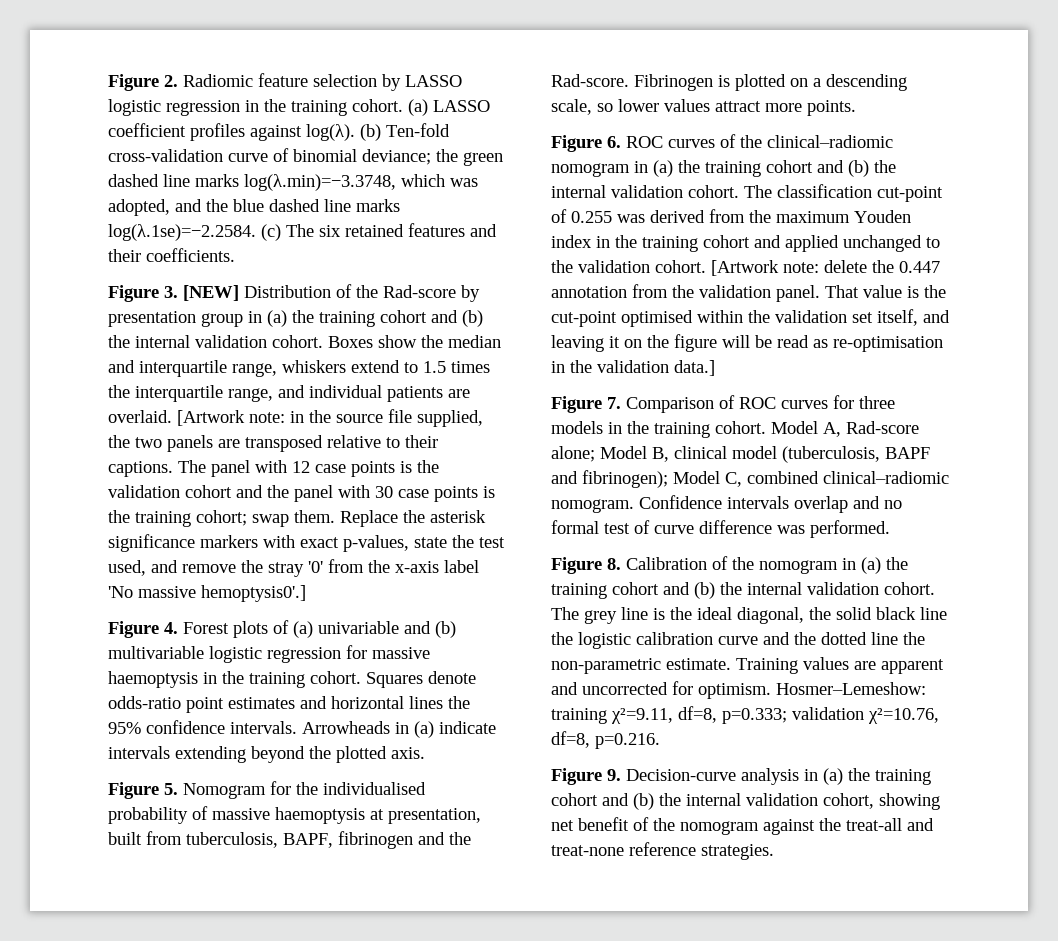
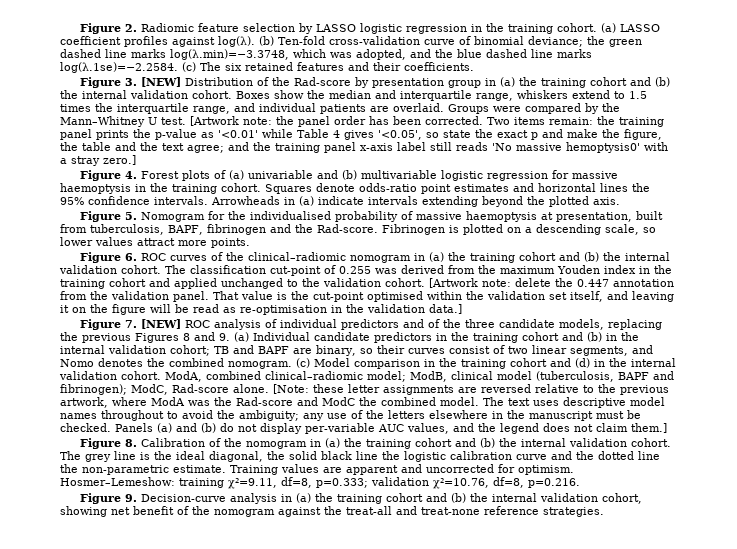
[177,409,483,427] [108,435,438,452] [108,460,439,477] [108,485,495,502] [108,510,486,527] [108,534,505,552] [108,559,479,577] [108,585,306,602] [Artwork note: in the source file supplied, the two panels are transposed relative to their captions. The panel with 12 case points is the validation cohort and the panel with 30 case points is the training cohort; swap them. Replace the asterisk significance markers with exact p-values, state the test used, and remove the stray '0' from the x-axis label 'No massive hemoptysis0'.] -> [448,103,620,114] [60,116,664,127] [60,129,662,140] [60,142,668,153] [60,155,136,166] Groups were compared by the Mann–Whitney U test. [Artwork note: the panel order has been corrected. Two items remain: the training panel prints the p-value as '<0.01' while Table 4 gives '<0.05', so state the exact p and make the figure, the table and the text agree; and the training panel x-axis label still reads 'No massive hemoptysis0' with a stray zero.]
[626,395,895,413] [551,421,919,438] [551,446,669,462] Comparison of ROC curves for three models in the training cohort. Model A, Rad-score alone; Model B, -> [141,319,663,330] [60,332,639,343] [60,345,653,356] [60,358,676,369] [59,371,447,382] [NEW] ROC analysis of individual predictors and of the three candidate models, replacing the previous Figures 8 and 9. (a) Individual candidate predictors in the training cohort and (b) in the internal validation cohort; TB and BAPF are binary, so their curves consist of two linear segments, and Nomo denotes the combined nomogram. (c) Model comparison in the training cohort and (d) in the internal validation cohort. ModA, combined clinical–radiomic model; ModB,
[673,471,949,487] [551,495,902,513] [551,520,890,538] Model C, combined clinical–radiomic nomogram. Confidence intervals overlap and no formal test of curve difference was performed. -> [131,384,669,395] [60,397,665,408] [60,410,641,421] [60,423,667,434] ModC, Rad-score alone. [Note: these letter assignments are reversed relative to the previous artwork, where ModA was the Rad-score and ModC the combined model. The text uses descriptive model names throughout to avoid the ambiguity; any use of the letters elsewhere in the manuscript must be checked. Panels (a) and (b) do not display per-variable AUC values, and the legend does not claim them.]

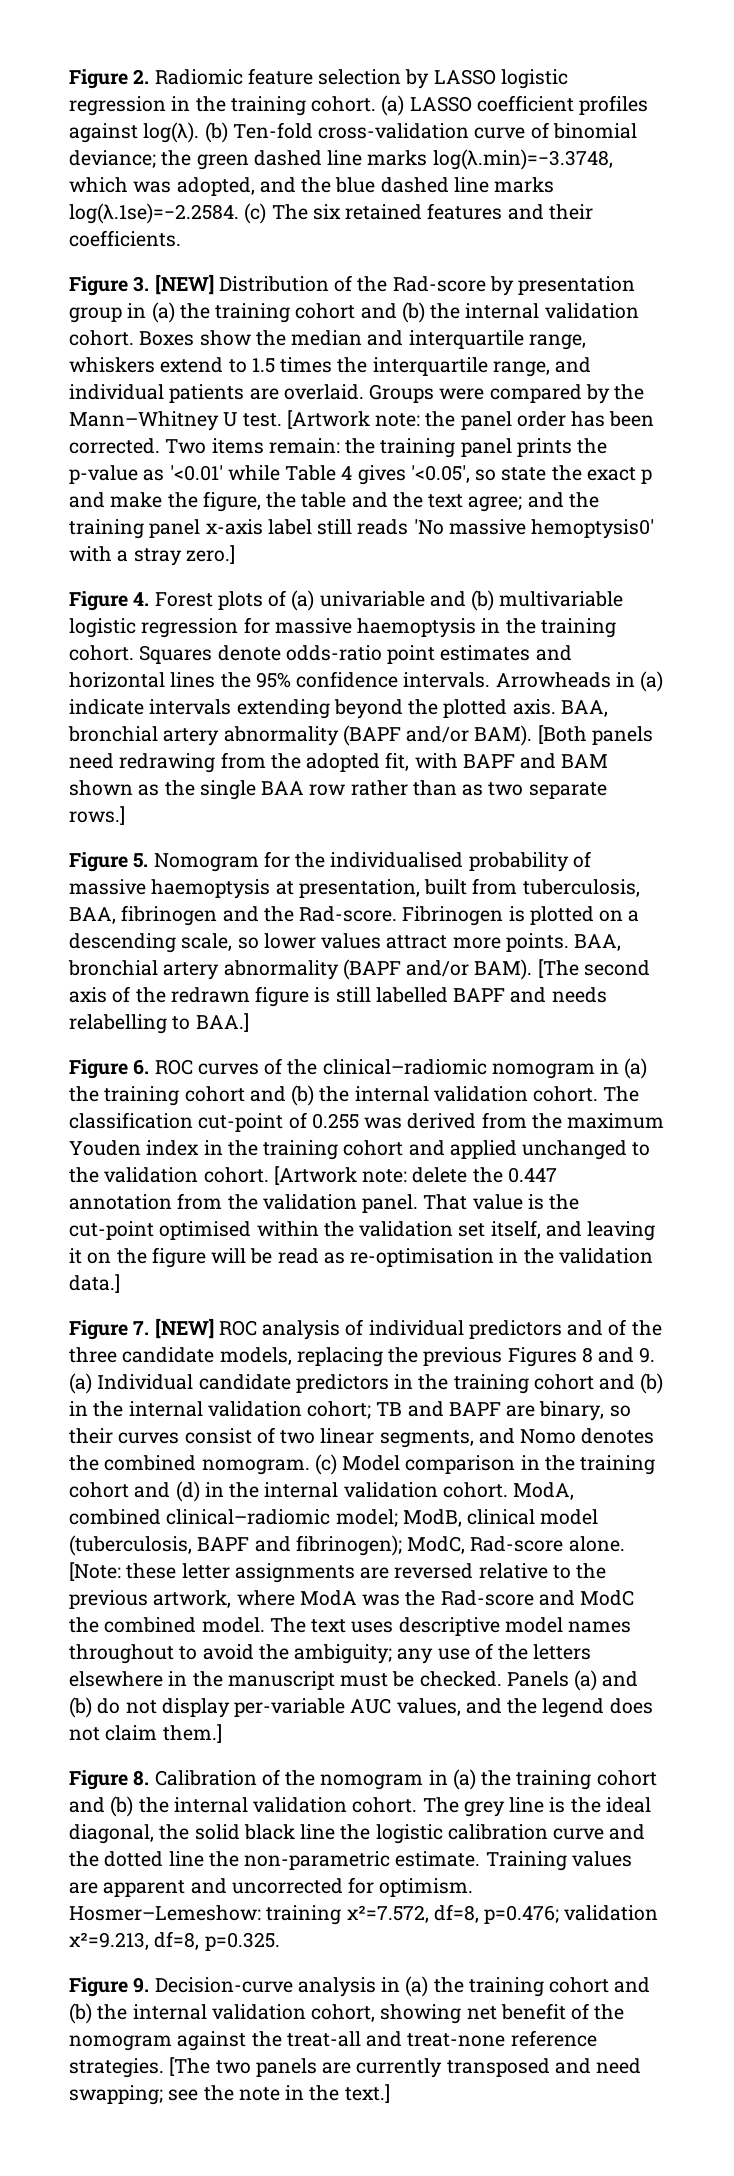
(620, 201) none -> [560,700,608,717] [68,725,653,746] [69,752,609,773] [69,780,607,800] [69,806,125,825] BAA, bronchial artery abnormality (BAPF and/or BAM). [Both panels need redrawing from the adopted fit, with BAPF and BAM shown as the single BAA row rather than as two separate rows.]
[168,225,203,235] BAPF, -> [69,907,116,924] BAA,
(250, 243) none -> [574,934,622,951] [68,959,650,980] [69,986,607,1007] [69,1013,249,1034] BAA, bronchial artery abnormality (BAPF and/or BAM). [The second axis of the redrawn figure is still labelled BAPF and needs relabelling to BAA.]
[228,477,580,489] χ²=9.11, df=8, p=0.333; validation χ²=10.76, df=8, p=0.216. -> [346,1904,659,1924] [69,1931,280,1951] χ²=7.572, df=8, p=0.476; validation χ²=9.213, df=8, p=0.325.
(604, 512) none -> [169,2057,642,2078] [69,2084,390,2105] [The two panels are currently transposed and need swapping; see the note in the text.]

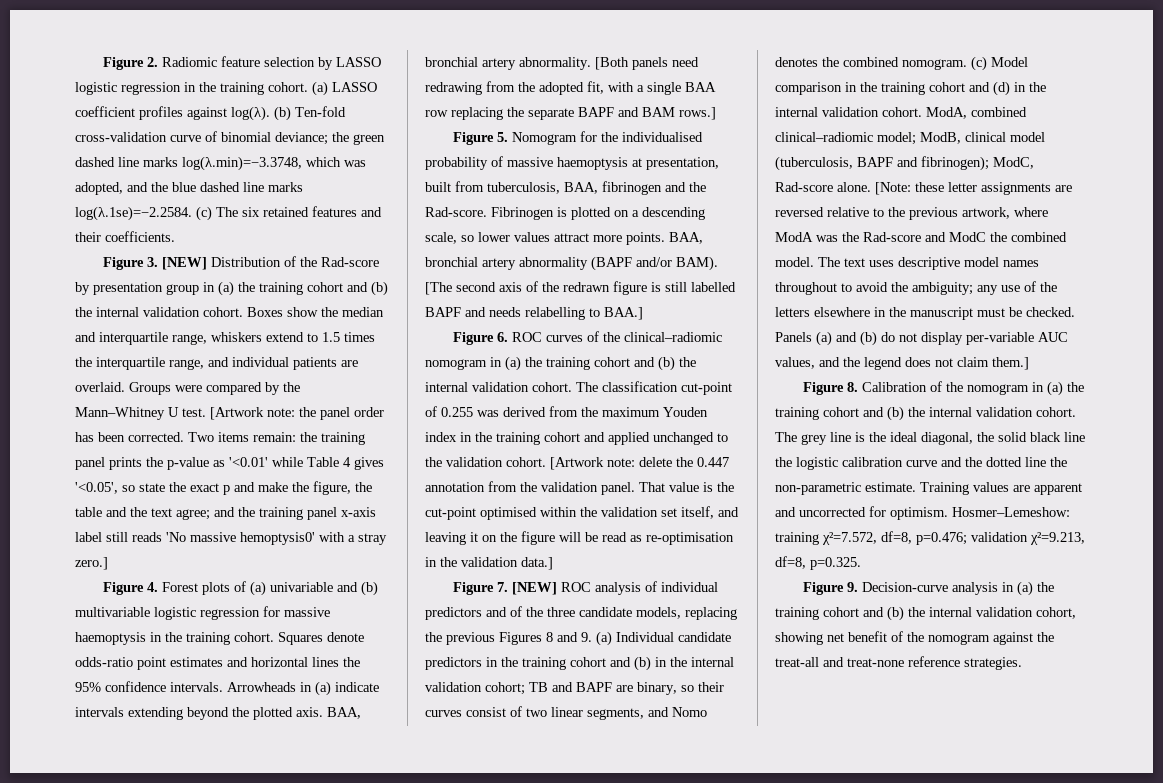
[223,725,533,746] abnormality (BAPF and/or BAM). -> [519,57,591,70] abnormality.
[462,753,609,769] [69,780,607,800] BAPF and BAM shown as the single BAA row rather than as two separate -> [637,82,716,95] [425,107,675,120] a single BAA row replacing the separate BAPF and BAM
[169,2057,642,2078] [69,2084,390,2105] [The two panels are currently transposed and need swapping; see the note in the text.] -> (1022, 663) none

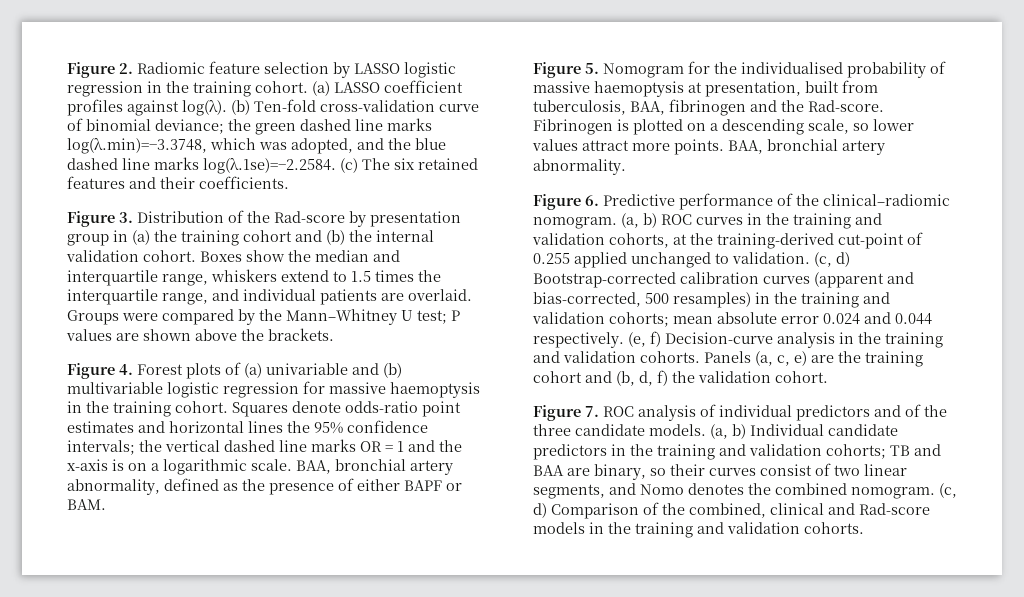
[161,257,207,270] [NEW] -> (133, 217) none
[182,407,384,420] [75,432,365,445] [75,457,384,470] [75,481,372,495] [75,507,376,520] [75,532,387,545] [75,557,108,570] test. [Artwork note: the panel order has been corrected. Two items remain: the training panel prints the p-value as '<0.01' while Table 4 gives '<0.05', so state the exact p and make the figure, the table and the text agree; and the training panel x-axis label still reads 'No massive hemoptysis0' with a stray zero.] -> [417,310,460,324] [66,328,334,341] test; P values are shown above the brackets.
[170,681,379,696] [75,707,361,720] [425,57,699,70] [425,81,716,95] [425,107,716,120] intervals. Arrowheads in (a) indicate intervals extending beyond the plotted axis. BAA, bronchial artery abnormality. [Both panels need redrawing from the adopted fit, with a single BAA row replacing the separate BAPF and BAM rows.] -> [67,439,462,455] [67,459,453,475] [67,478,462,495] [67,499,106,510] intervals; the vertical dashed line marks OR = 1 and the x-axis is on a logarithmic scale. BAA, bronchial artery abnormality, defined as the presence of either BAPF or BAM.
[519,256,718,271] [425,281,736,295] [425,307,643,320] abnormality (BAPF and/or BAM). [The second axis of the redrawn figure is still labelled BAPF and needs relabelling to BAA.] -> [533,159,626,175] abnormality.
[511,332,583,342] ROC curves -> [603,193,773,210] Predictive performance
[425,356,696,371] [425,381,732,395] [425,406,708,417] [425,432,728,445] [425,457,729,470] [425,481,734,495] [425,506,739,520] [425,531,734,545] [425,557,553,570] nomogram in (a) the training cohort and (b) the internal validation cohort. The classification cut-point of 0.255 was derived from the maximum Youden index in the training cohort and applied unchanged to the validation cohort. [Artwork note: delete the 0.447 annotation from the validation panel. That value is the cut-point optimised within the validation set itself, and leaving it on the figure will be read as re-optimisation in the validation data.] -> [533,213,882,229] [532,232,923,249] [533,252,850,268] [533,272,914,288] [533,292,890,308] [532,312,932,327] [533,331,943,348] [533,351,923,367] [533,370,828,386] nomogram. (a, b) ROC curves in the training and validation cohorts, at the training-derived cut-point of 0.255 applied unchanged to validation. (c, d) Bootstrap-corrected calibration curves (apparent and bias-corrected, 500 resamples) in the training and validation cohorts; mean absolute error 0.024 and 0.044 respectively. (e, f) Decision-curve analysis in the training and validation cohorts. Panels (a, c, e) are the training cohort and (b, d, f) the validation cohort.
[511,582,557,595] [NEW] -> (599, 411) none
[636,607,737,620] [425,631,612,646] models, replacing the previous Figures 8 and 9. (a) -> [649,424,746,439] models. (a, b)
[570,656,734,671] [425,682,525,695] cohort and (b) in the internal validation cohort; -> [719,444,886,459] and validation cohorts;
[576,682,612,692] BAPF -> [533,465,564,476] BAA
[971,56,1028,71] [775,81,1046,96] [775,107,1027,119] [775,132,1045,145] [775,156,1034,171] [775,182,1072,195] [775,207,1048,220] [775,232,1067,242] [775,257,1039,270] [775,281,1057,295] [775,307,1075,320] [775,331,1068,346] [775,357,1029,370] [802,381,1084,396] [775,406,1076,421] [775,432,1085,445] [775,457,1067,470] [775,482,1082,495] [775,506,1070,520] [775,531,1085,545] [775,556,861,570] [802,581,1054,596] [775,606,1076,621] [775,631,1054,645] [775,656,1022,670] (c) Model comparison in the training cohort and (d) in the internal validation cohort. ModA, combined clinical–radiomic model; ModB, clinical model (tuberculosis, BAPF and fibrinogen); ModC, Rad-score alone. [Note: these letter assignments are reversed relative to the previous artwork, where ModA was the Rad-score and ModC the combined model. The text uses descriptive model names throughout to avoid the ambiguity; any use of the letters elsewhere in the manuscript must be checked. Panels (a) and (b) do not display per-variable AUC values, and the legend does not claim them.] // Figure 8. Calibration of the nomogram in (a) the training cohort and (b) the internal validation cohort. The grey line is the ideal diagonal, the solid black line the logistic calibration curve and the dotted line the non-parametric estimate. Training values are apparent and uncorrected for optimism. Hosmer–Lemeshow: training χ²=7.572, df=8, p=0.476; validation χ²=9.213, df=8, p=0.325. // Figure 9. Decision-curve analysis in (a) the training cohort and (b) the internal validation cohort, showing net benefit of the nomogram against the treat-all and treat-none reference strategies. -> [939,483,957,498] [533,502,930,519] [533,522,864,538] (c, d) Comparison of the combined, clinical and Rad-score models in the training and validation cohorts.

